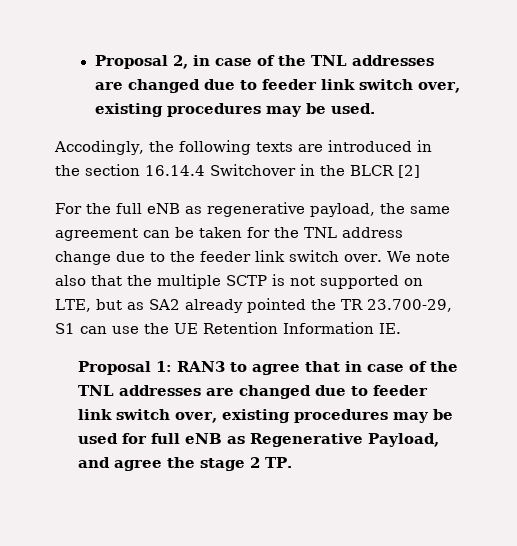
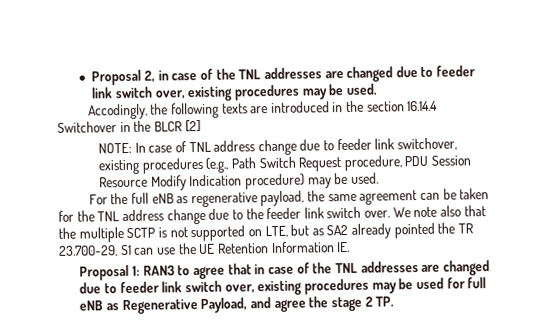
(420, 171) none -> [97,137,458,156] [97,155,472,175] [98,172,379,191] // NOTE: In case of TNL address change due to feeder link switchover, existing procedures (e.g., Path Switch Request procedure, PDU Session Resource Modify Indication procedure) may be used.

